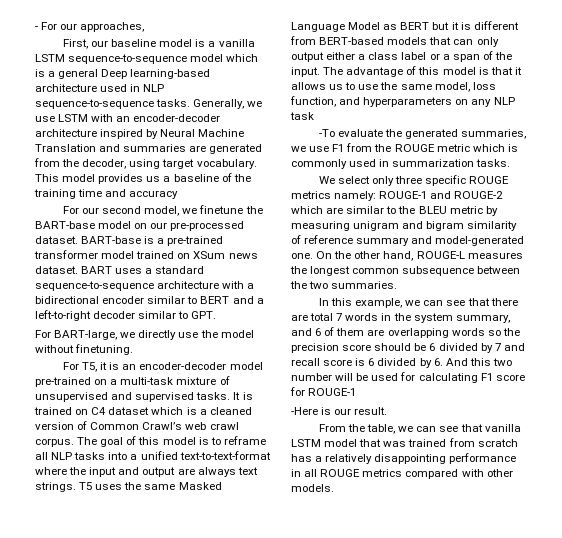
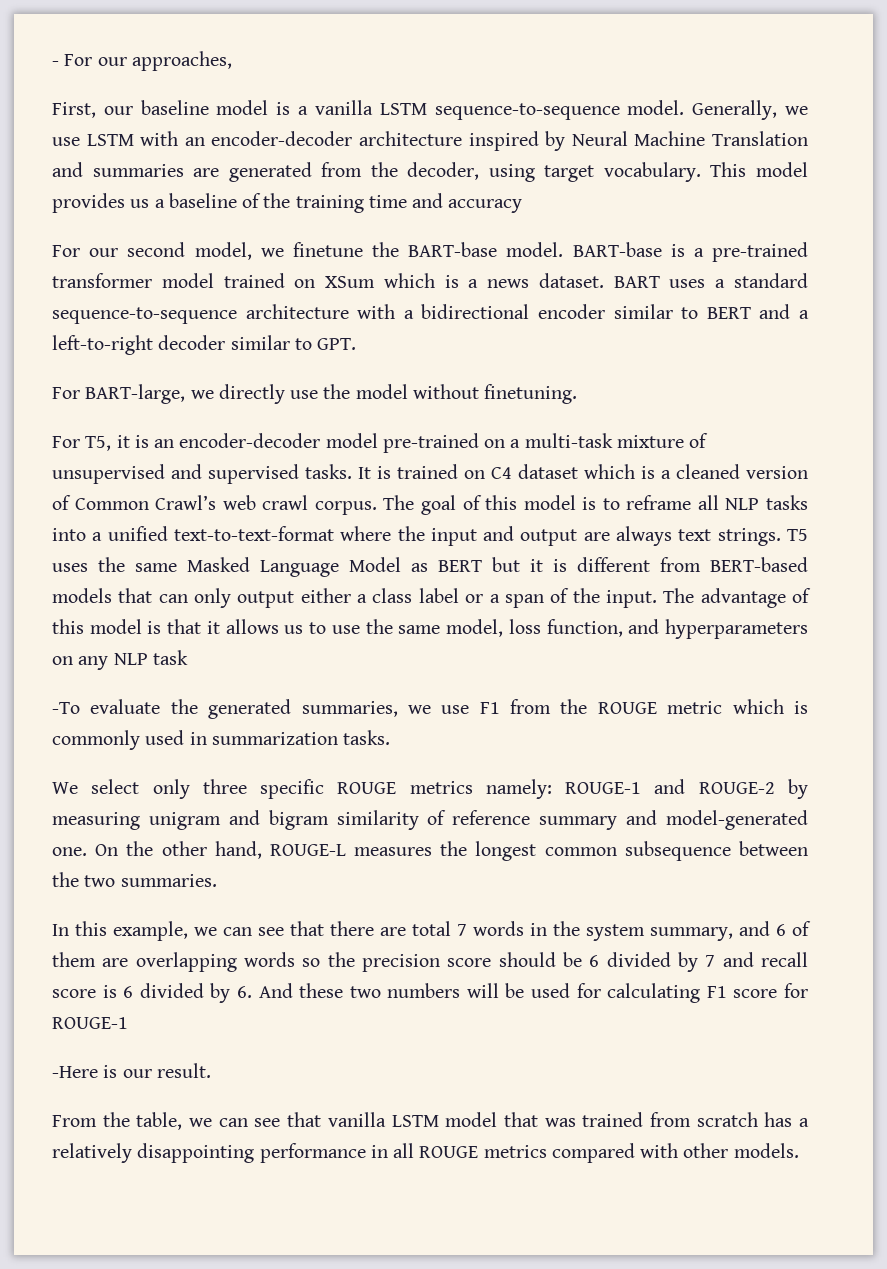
[190,54,259,62] [35,69,211,79] [35,84,165,92] [35,99,191,109] model which is a general Deep learning-based architecture used in NLP sequence-to-sequence tasks. -> [627,100,685,115] model.
[98,221,245,231] [35,236,78,244] model on our pre-processed dataset. -> [506,242,564,257] model.
(226, 255) none -> [383,273,479,288] which is a
[291,206,483,214] which are similar to the BLEU metric -> (775, 788) none
[469,358,512,366] [291,373,332,381] this two number -> [299,983,461,998] these two numbers

